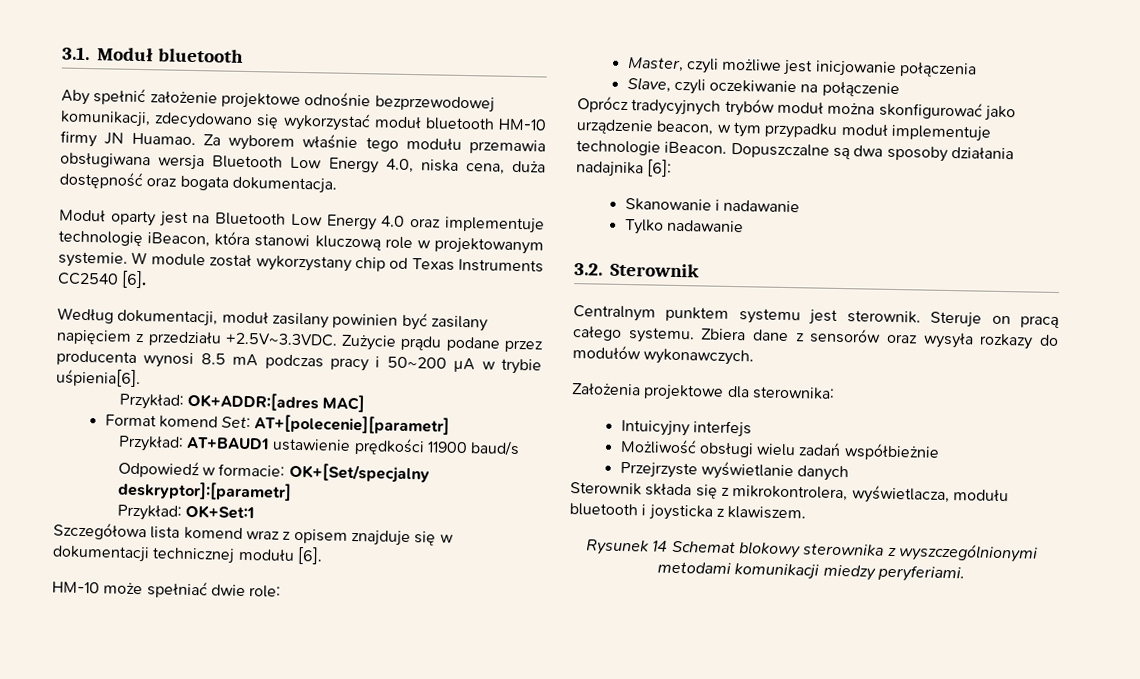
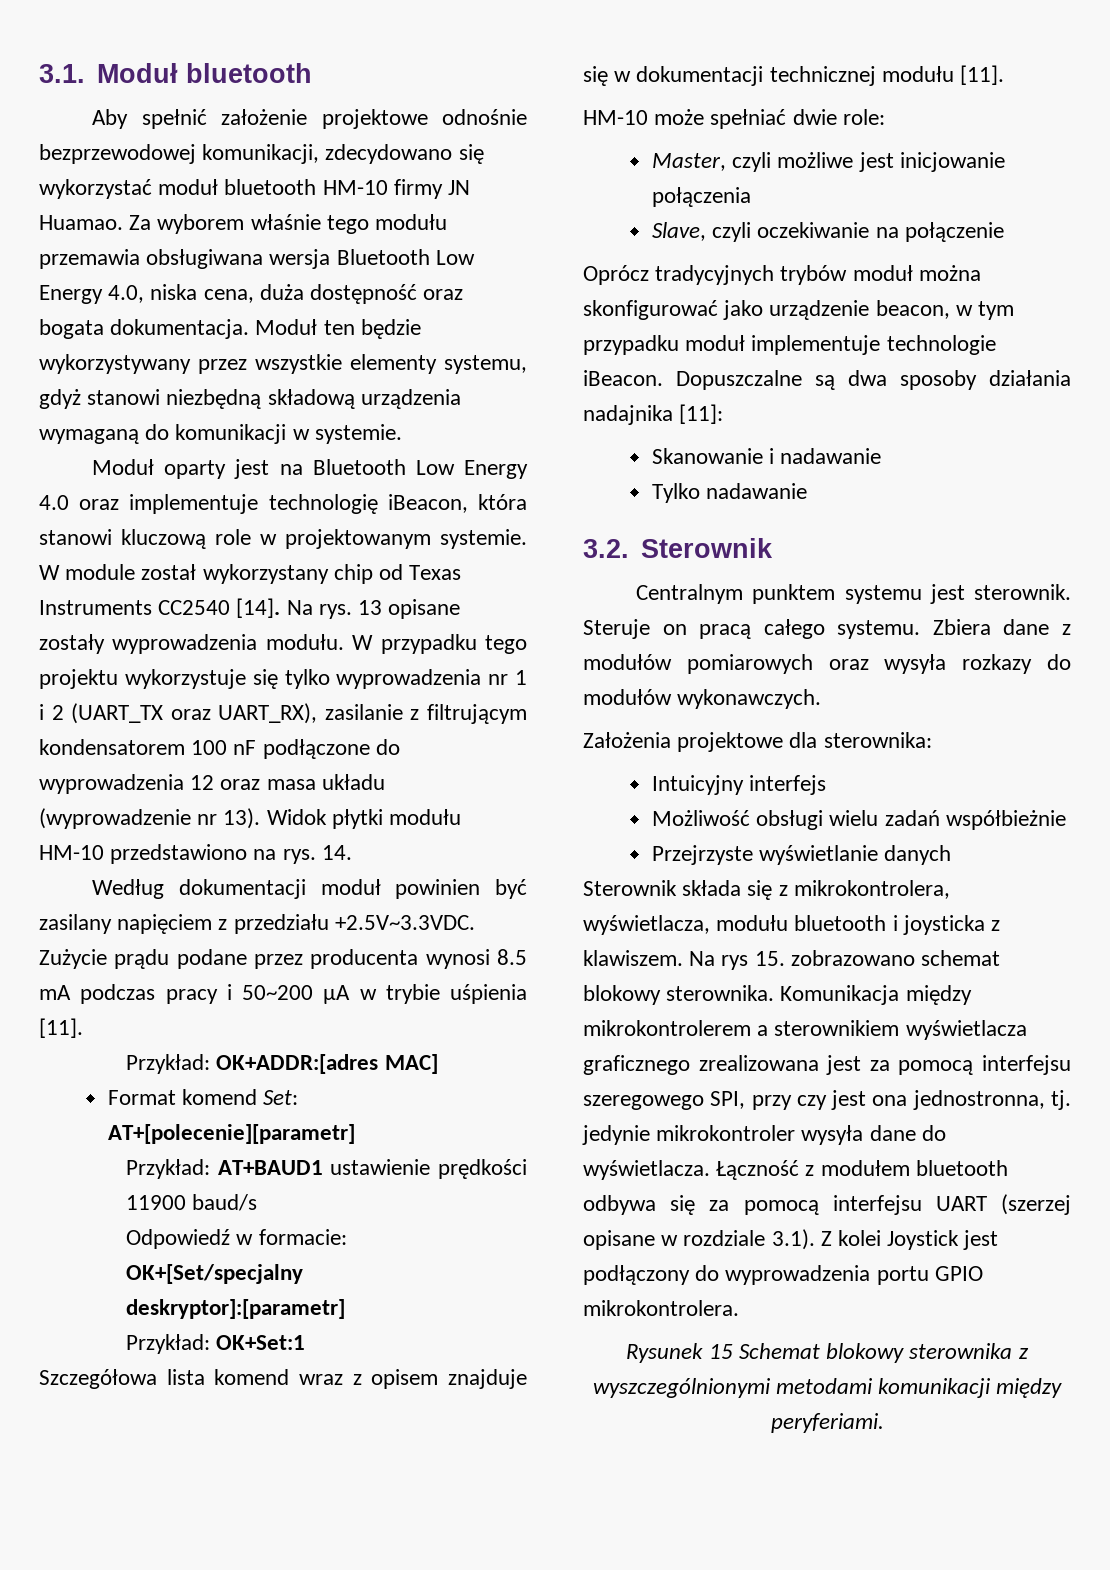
(337, 185) none -> [255,319,421,339] [39,354,527,374] [39,389,461,409] [39,424,402,444] Moduł ten będzie wykorzystywany przez wszystkie elementy systemu, gdyż stanowi niezbędną składową urządzenia wymaganą do komunikacji w systemie.
[121,270,148,289] [57,307,329,329] [6]. // Według dokumentacji, moduł zasilany -> [236,598,461,619] [39,634,527,654] [39,669,527,689] [39,703,527,724] [39,739,400,759] [39,774,385,794] [39,808,462,829] [39,844,352,864] [92,879,381,899] [14]. Na rys. 13 opisane zostały wyprowadzenia modułu. W przypadku tego projektu wykorzystuje się tylko wyprowadzenia nr 1 i 2 (UART_TX oraz UART_RX), zasilanie z filtrującym kondensatorem 100 nF podłączone do wyprowadzenia 12 oraz masa układu (wyprowadzenie nr 13). Widok płytki modułu HM-10 przedstawiono na rys. 14. // Według dokumentacji moduł
[56,368,141,388] uśpienia[6]. -> [450,984,527,1004] [39,1018,83,1038] uśpienia [11].
[296,546,323,565] [6]. -> [960,65,1005,85] [11].
[647,159,673,177] [6]: -> [679,404,724,424] [11]:
[809,328,882,344] sensorów -> [583,654,813,674] modułów pomiarowych
(807, 512) none -> [689,950,1001,970] [583,985,972,1005] [583,1020,1027,1040] [583,1055,1071,1075] [583,1090,1071,1110] [582,1125,946,1145] [583,1160,1008,1180] [583,1194,1071,1215] [583,1229,999,1250] [583,1265,983,1285] [583,1300,739,1316] Na rys 15. zobrazowano schemat blokowy sterownika. Komunikacja między mikrokontrolerem a sterownikiem wyświetlacza graficznego zrealizowana jest za pomocą interfejsu szeregowego SPI, przy czy jest ona jednostronna, tj. jedynie mikrokontroler wysyła dane do wyświetlacza. Łączność z modułem bluetooth odbywa się za pomocą interfejsu UART (szerzej opisane w rozdziale 3.1). Z kolei Joystick jest podłączony do wyprowadzenia portu GPIO mikrokontrolera.
[652,540,669,552] 14 -> [708,1344,733,1359] 15
[822,564,876,581] miedzy -> [996,1378,1063,1398] między

